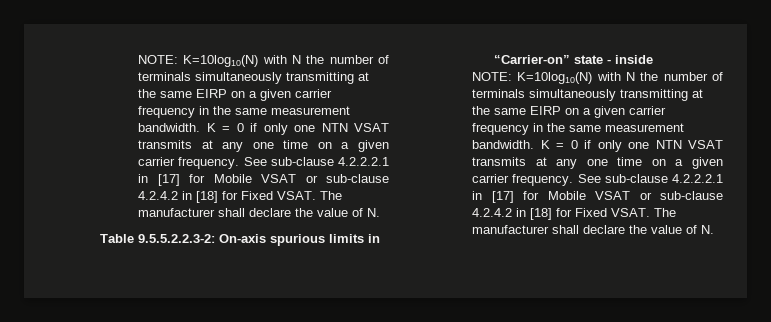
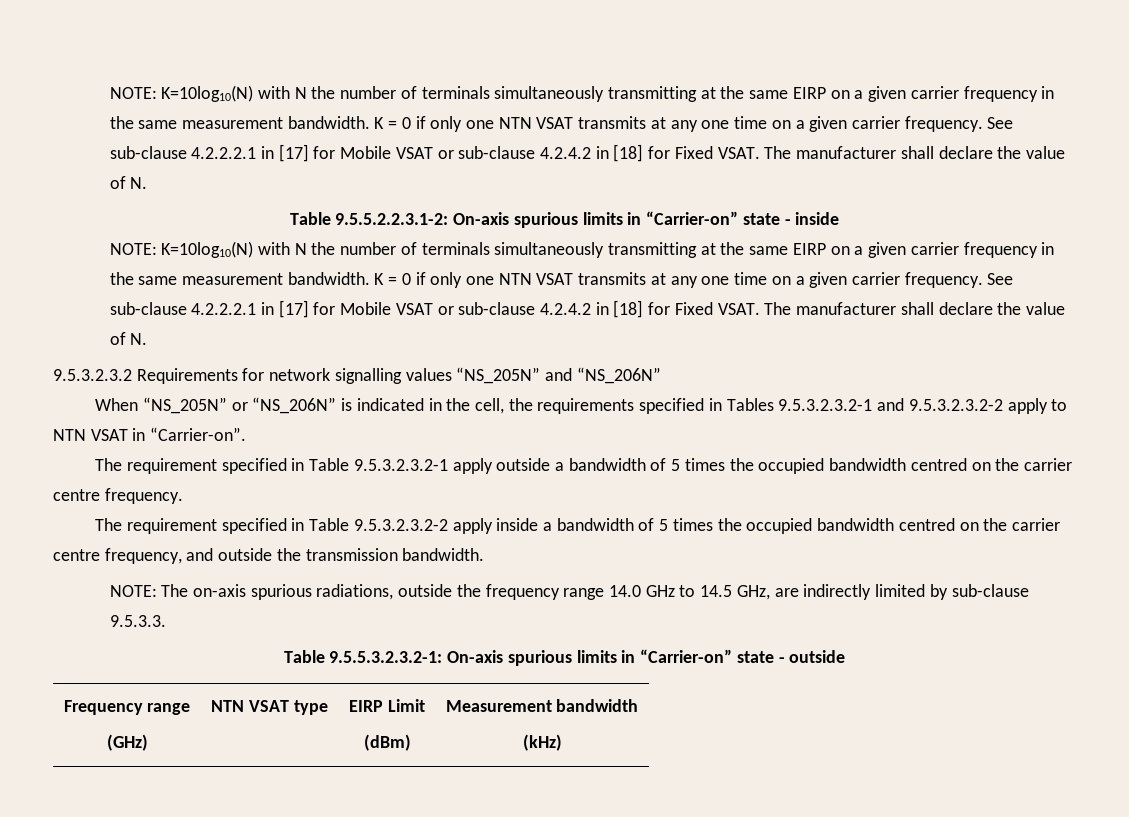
[137,234,215,243] 9.5.5.2.2.3-2: -> [335,213,449,225] 9.5.5.2.2.3.1-2:
(715, 229) none -> [53,367,661,384] [95,397,1068,414] [53,427,247,441] [95,458,1073,474] [53,488,183,504] [95,518,1061,534] [53,548,485,564] [109,584,1029,600] [109,615,166,627] [283,649,846,666] [63,700,191,715] [106,734,148,751] [211,700,328,715] [349,699,425,712] [363,734,411,751] [445,699,639,712] [522,734,562,751] // 9.5.3.2.3.2 Requirements for network signalling values “NS_205N” and “NS_206N” // When “NS_205N” or “NS_206N” is indicated in the cell, the requirements specified in Tables 9.5.3.2.3.2-1 and 9.5.3.2.3.2-2 apply to NTN VSAT in “Carrier-on”. // The requirement specified in Table 9.5.3.2.3.2-1 apply outside a bandwidth of 5 times the occupied bandwidth centred on the carrier centre frequency. // The requirement specified in Table 9.5.3.2.3.2-2 apply inside a bandwidth of 5 times the occupied bandwidth centred on the carrier centre frequency, and outside the transmission bandwidth. // NOTE: The on-axis spurious radiations, outside the frequency range 14.0 GHz to 14.5 GHz, are indirectly limited by sub-clause 9.5.3.3. // Table 9.5.5.3.2.3.2-1: On-axis spurious limits in “Carrier-on” state - outside // Frequency range // (GHz) | NTN VSAT type | EIRP Limit // (dBm) | Measurement bandwidth // (kHz)

